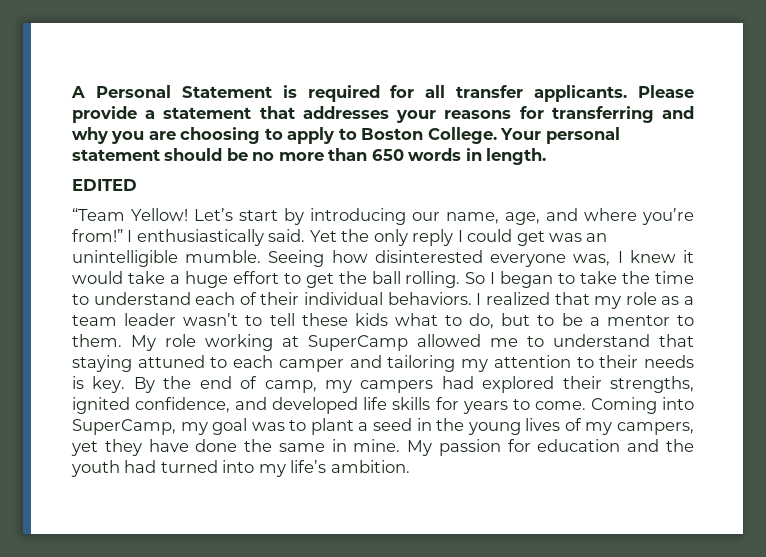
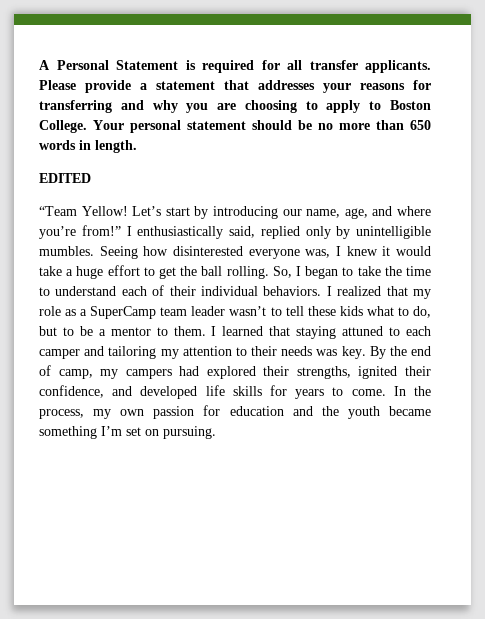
[268,229,608,246] [72,250,262,267] said. Yet the only reply I could get was an unintelligible mumble. -> [229,226,431,239] [39,246,94,256] said, replied only by unintelligible mumbles.
[465,272,486,284] So -> [272,266,292,278] So,
(695, 300) none -> [90,306,157,319] SuperCamp
[131,334,650,351] My role working at SuperCamp allowed me to understand -> [211,326,264,336] I learned
[72,376,84,389] is -> [316,349,338,356] was
(130, 405) none -> [404,366,431,376] their
[590,397,694,414] [72,418,694,435] [71,439,433,456] Coming into SuperCamp, my goal was to plant a seed in the young lives of my campers, yet they have done the same in mine. My -> [393,386,431,396] [39,409,145,419] In the process, my own
[124,460,410,477] had turned into my life’s ambition. -> [388,406,431,416] [39,426,216,439] became something I’m set on pursuing.

